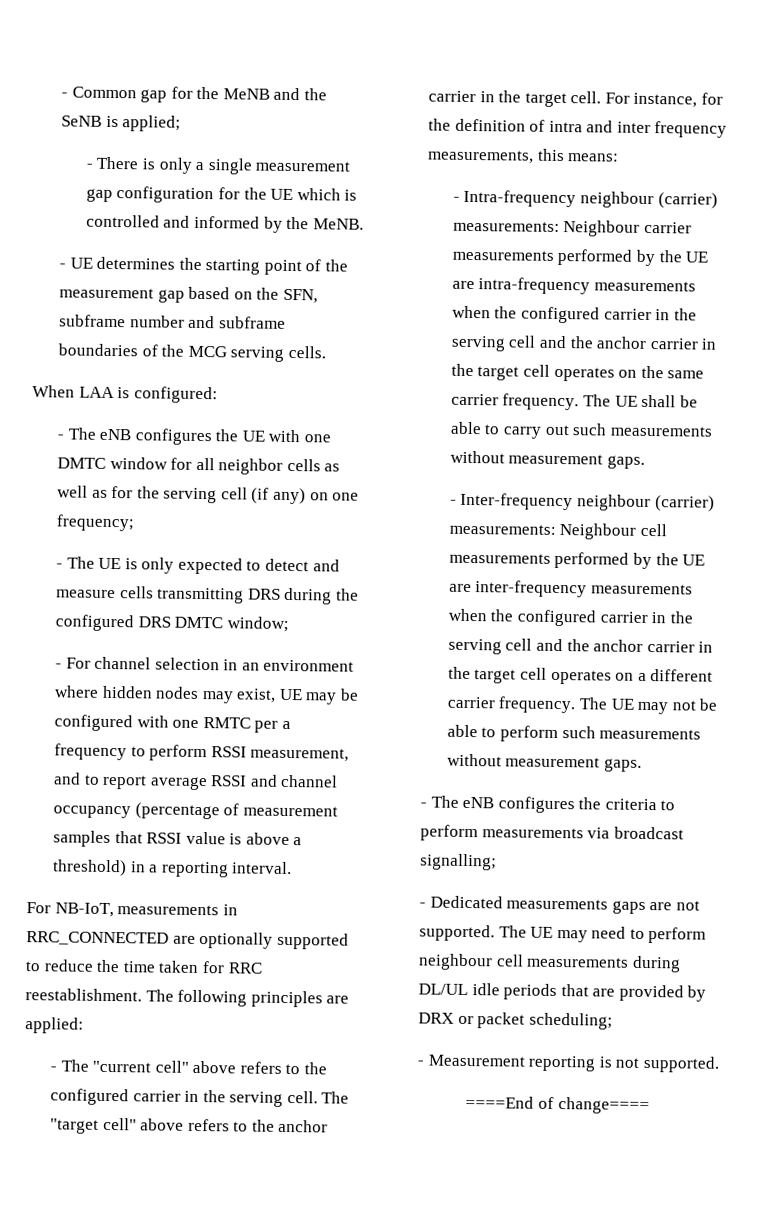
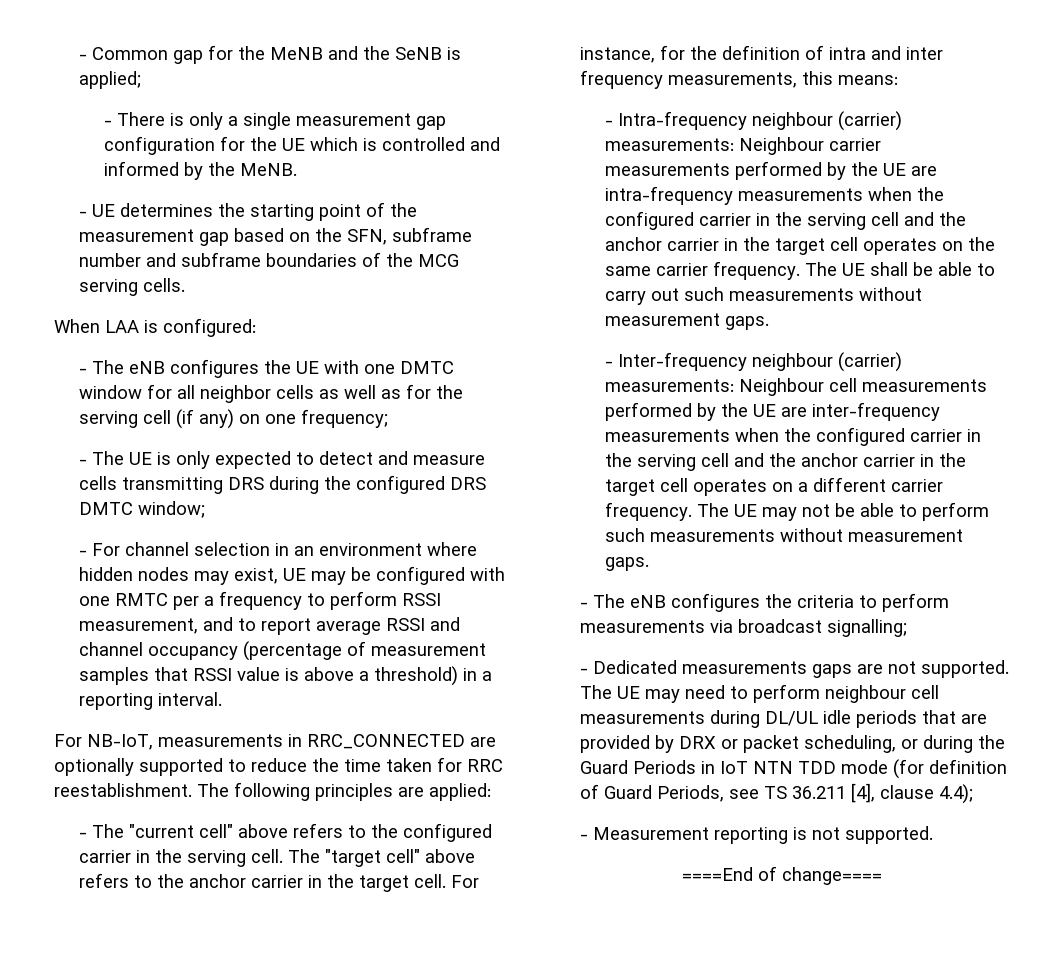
[528,1012,613,1030] scheduling; -> [803,735,1005,753] [579,759,1007,779] [579,783,973,804] scheduling, or during the Guard Periods in IoT NTN TDD mode (for definition of Guard Periods, see TS 36.211 [4], clause 4.4);

